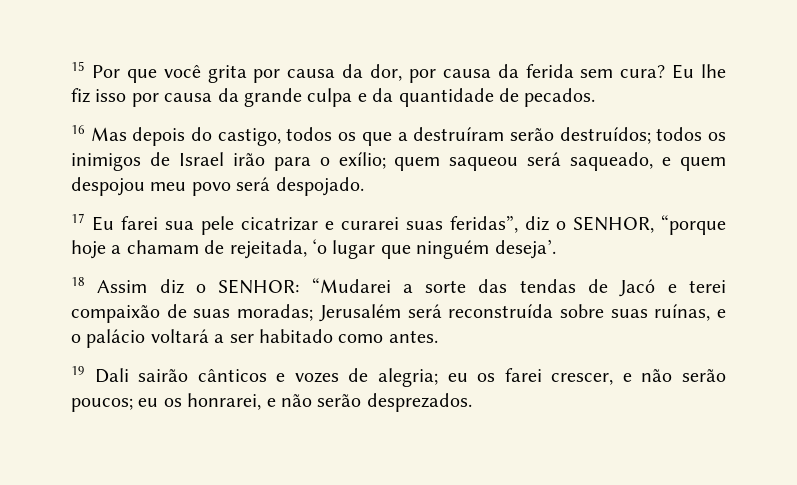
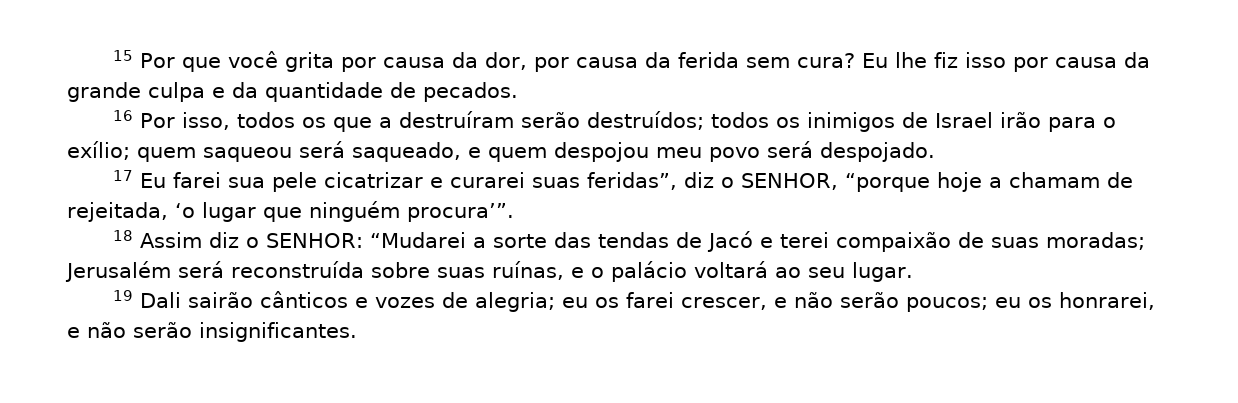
[90,127,281,146] Mas depois do castigo, -> [140,112,231,130] Por isso,
[494,239,556,259] deseja’. -> [407,203,514,222] procura’”.
[214,329,438,343] a ser habitado como antes. -> [775,262,913,282] ao seu lugar.
[366,393,472,412] desprezados. -> [199,322,357,342] insignificantes.

